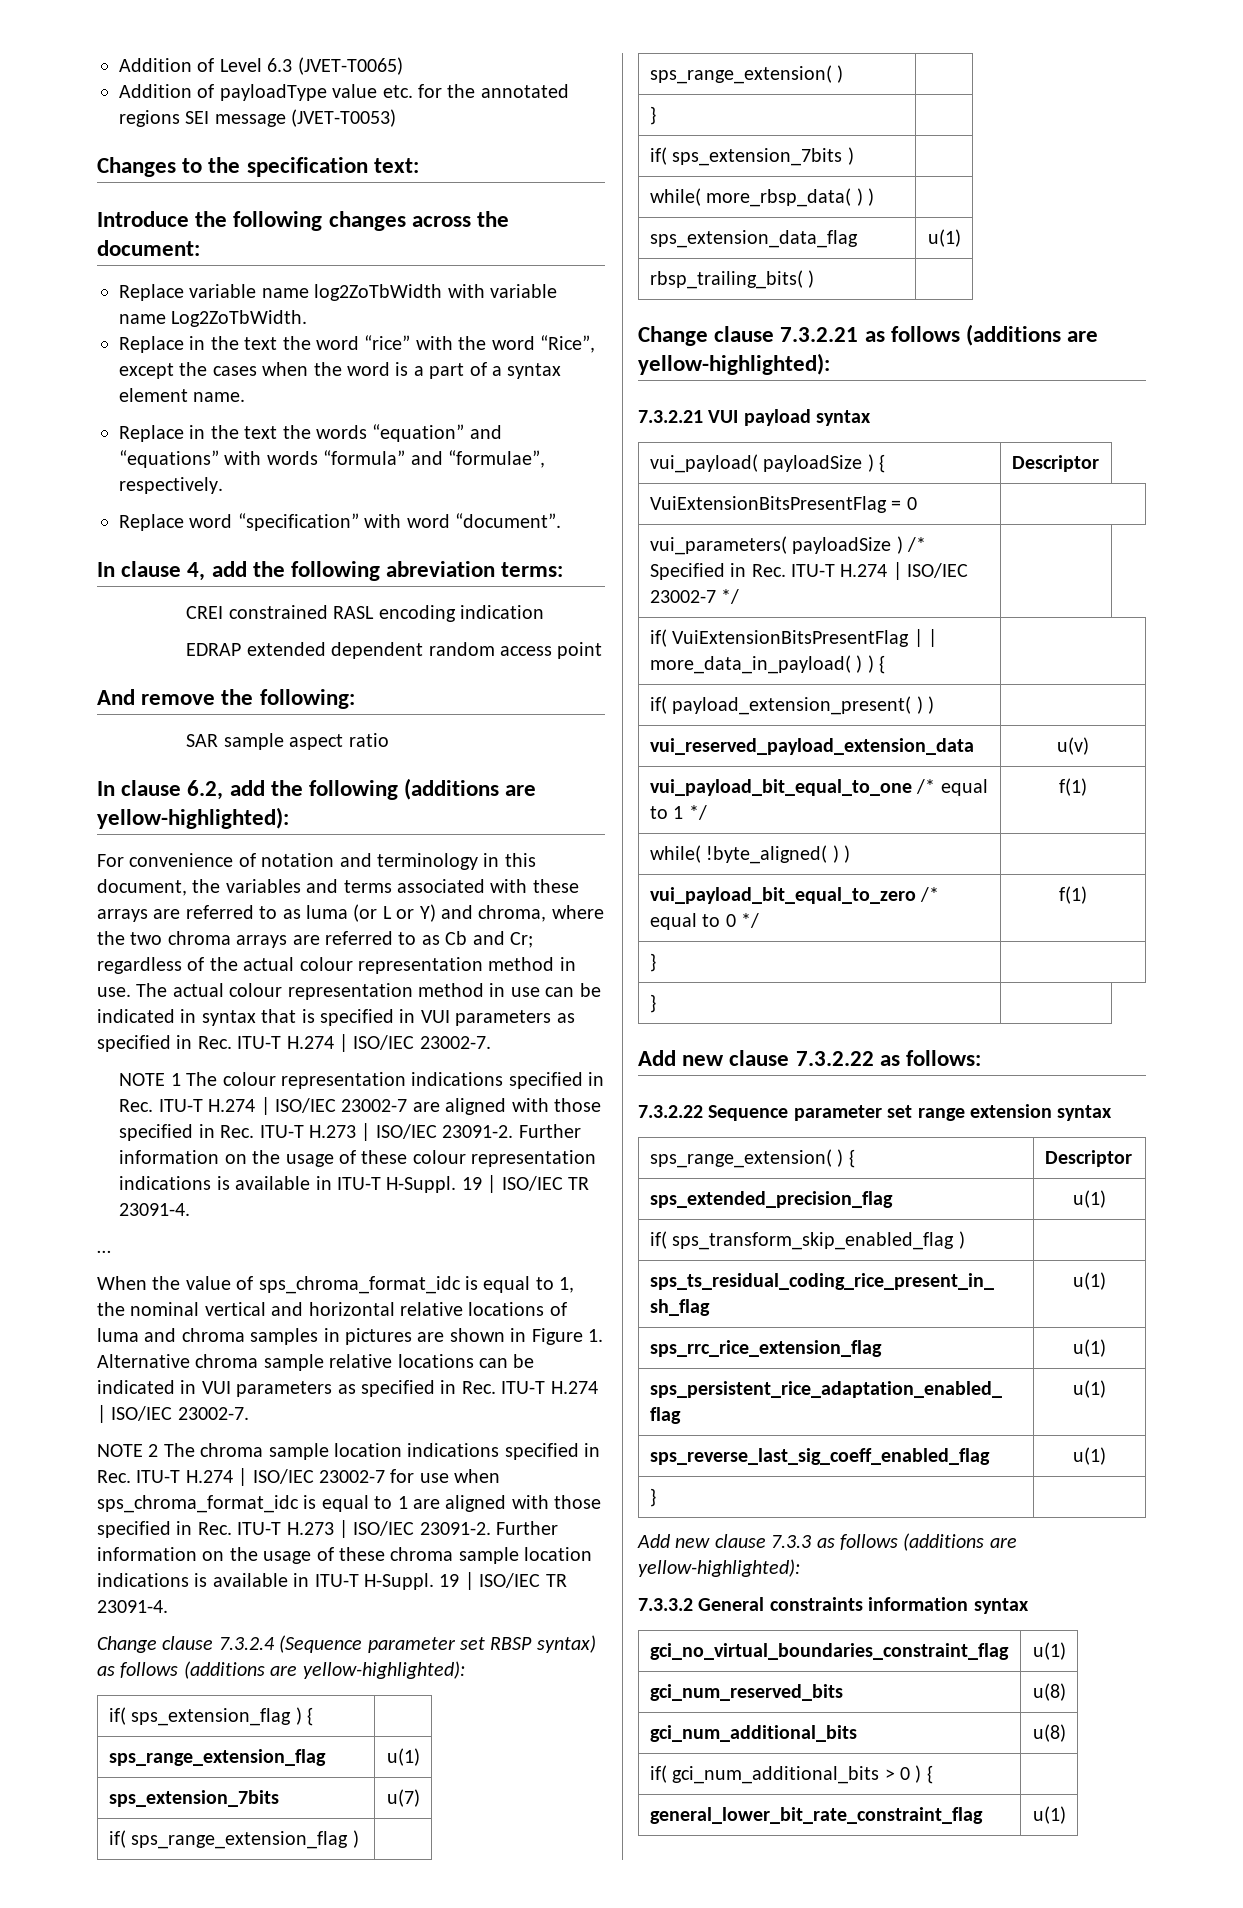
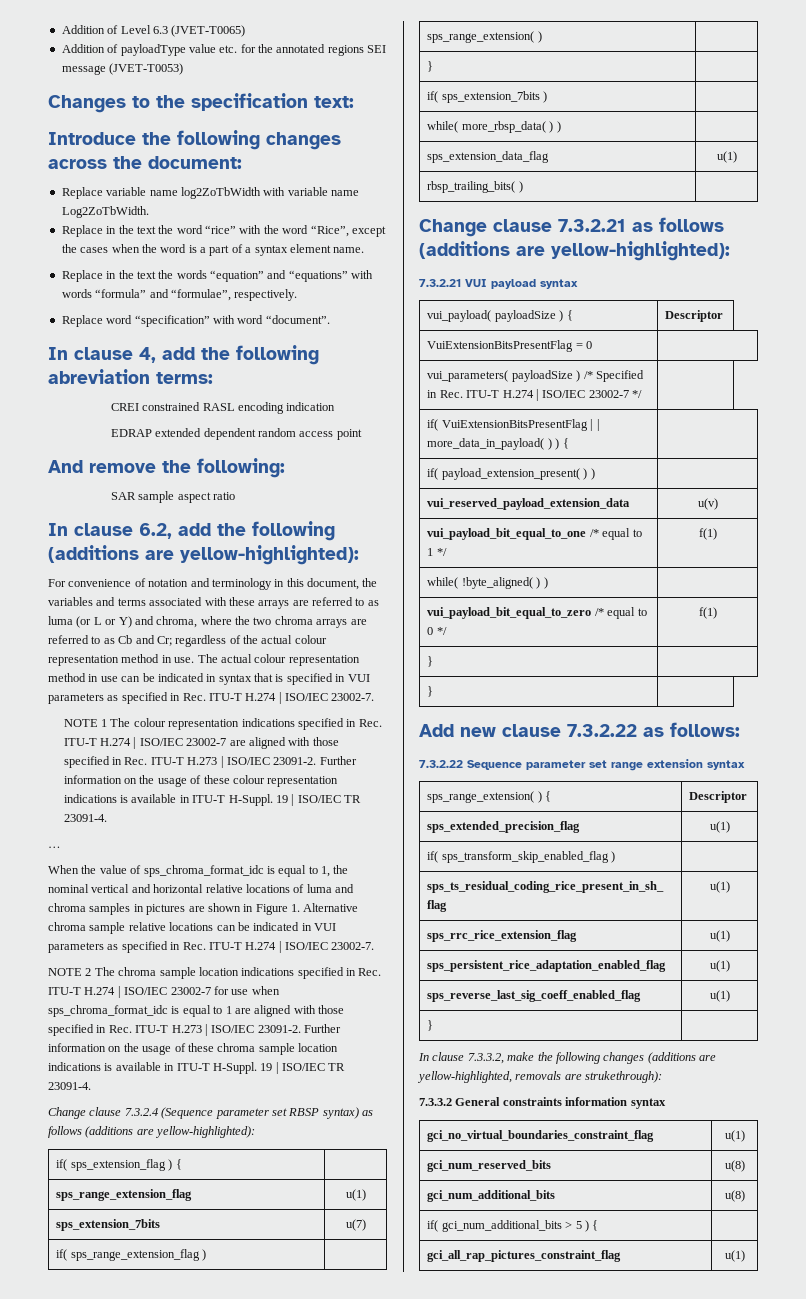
[637,1533,1017,1551] [638,1559,800,1577] Add new clause 7.3.3 as follows (additions are yellow-highlighted): -> [418,1052,716,1064] [417,1071,663,1083] In clause 7.3.3.2, make the following changes (additions are yellow-highlighted, removals are strukethrough):
[899,1765,933,1784] [649,1807,983,1824] 0 ) { | // general_lower_bit_rate_constraint_flag -> [575,1220,599,1232] [427,1250,622,1262] 5 ) { | // gci_all_rap_pictures_constraint_flag

